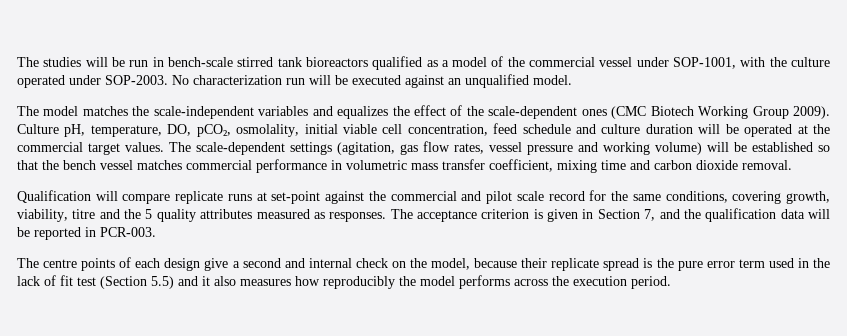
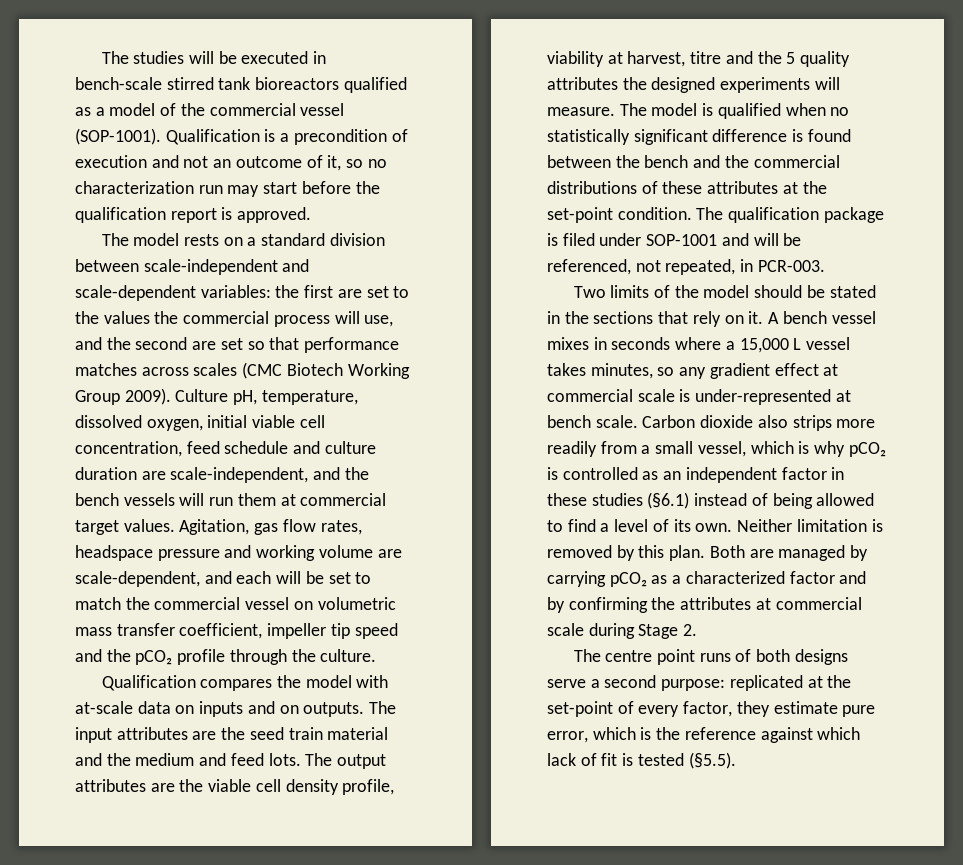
[129,60,149,67] run -> [241,51,309,64] executed
[636,57,831,69] [17,74,572,88] [17,105,607,119] under SOP-1001, with the culture operated under SOP-2003. No characterization run will be executed against an unqualified model. // The model matches the scale-independent variables and equalizes the effect of the scale-dependent ones -> [75,128,408,145] [75,155,387,171] [75,181,380,197] [75,207,312,223] [101,233,385,246] [75,259,310,275] [75,285,410,301] [75,311,394,327] [75,337,400,353] [75,363,238,376] (SOP-1001). Qualification is a precondition of execution and not an outcome of it, so no characterization run may start before the qualification report is approved. // The model rests on a standard division between scale-independent and scale-dependent variables: the first are set to the values the commercial process will use, and the second are set so that performance matches across scales
[167,124,300,137] DO, pCO₂, osmolality, -> [75,415,203,431] dissolved oxygen,
[698,124,831,137] [17,142,395,155] will be operated at the commercial target values. The scale-dependent settings (agitation, -> [141,467,369,483] [75,493,387,506] [75,519,250,535] are scale-independent, and the bench vessels will run them at commercial target values. Agitation,
[489,142,522,152] vessel -> [75,545,153,561] headspace
[655,142,830,155] [17,159,792,173] [17,190,830,204] [17,209,68,222] volume) will be established so that the bench vessel matches commercial performance in volumetric mass transfer coefficient, mixing time and carbon dioxide removal. // Qualification will compare replicate runs at set-point against the commercial and pilot scale record for the same conditions, covering growth, viability, -> [318,545,402,558] [75,571,372,587] [75,597,396,610] [75,623,398,639] [75,649,377,665] [101,675,389,691] [75,701,397,717] [75,727,389,743] [75,753,387,769] [75,779,395,795] [547,51,686,67] volume are scale-dependent, and each will be set to match the commercial vessel on volumetric mass transfer coefficient, impeller tip speed and the pCO₂ profile through the culture. // Qualification compares the model with at-scale data on inputs and on outputs. The input attributes are the seed train material and the medium and feed lots. The output attributes are the viable cell density profile, viability at harvest,
[256,208,831,222] [17,227,156,240] [17,257,831,271] [17,275,671,289] measured as responses. The acceptance criterion is given in Section 7, and the qualification data will be reported in PCR-003. // The centre points of each design give a second and internal check on the model, because their replicate spread is the pure error term used in the lack of fit test (Section 5.5) and it also measures how reproducibly the model performs across the execution period. -> [622,77,840,93] [547,103,850,119] [547,129,851,145] [547,155,840,168] [547,181,827,194] [547,207,884,223] [547,233,802,246] [547,259,825,275] [573,285,876,298] [547,311,876,327] [547,337,851,353] [547,363,839,379] [547,389,851,405] [547,415,876,431] [547,441,886,457] [547,467,845,483] [547,492,875,509] [547,519,883,532] [547,545,869,561] [547,571,867,587] [547,597,862,613] [547,623,698,639] [573,649,848,665] [547,675,852,691] [547,701,876,717] [547,727,861,743] [547,752,736,769] the designed experiments will measure. The model is qualified when no statistically significant difference is found between the bench and the commercial distributions of these attributes at the set-point condition. The qualification package is filed under SOP-1001 and will be referenced, not repeated, in PCR-003. // Two limits of the model should be stated in the sections that rely on it. A bench vessel mixes in seconds where a 15,000 L vessel takes minutes, so any gradient effect at commercial scale is under-represented at bench scale. Carbon dioxide also strips more readily from a small vessel, which is why pCO₂ is controlled as an independent factor in these studies (§6.1) instead of being allowed to find a level of its own. Neither limitation is removed by this plan. Both are managed by carrying pCO₂ as a characterized factor and by confirming the attributes at commercial scale during Stage 2. // The centre point runs of both designs serve a second purpose: replicated at the set-point of every factor, they estimate pure error, which is the reference against which lack of fit is tested (§5.5).

